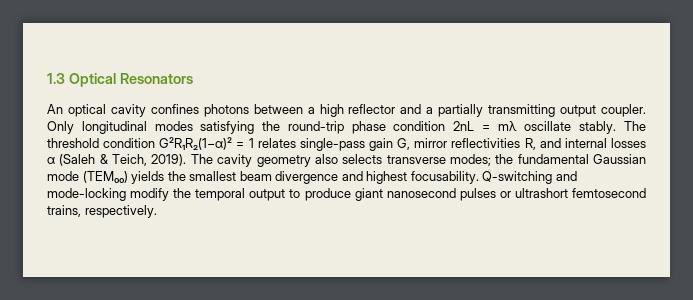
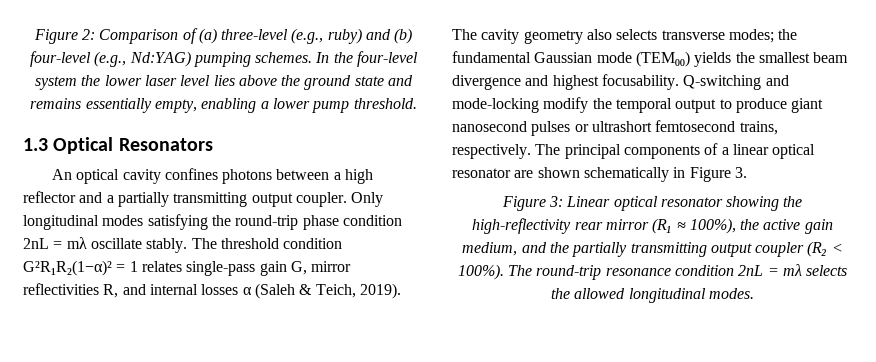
(47, 78) none -> [33,28,413,44] [29,51,419,67] [34,75,414,90] [30,98,417,113] Figure 2: Comparison of (a) three-level (e.g., ruby) and (b) four-level (e.g., Nd:YAG) pumping schemes. In the four-level system the lower laser level lies above the ground state and remains essentially empty, enabling a lower pump threshold. //
(157, 211) none -> [535,143,816,159] [452,167,747,182] [501,196,803,211] [472,218,833,234] [462,241,843,257] [457,264,848,280] [551,288,754,303] The principal components of a linear optical resonator are shown schematically in Figure 3. // Figure 3: Linear optical resonator showing the high-reflectivity rear mirror (R₁ ≈ 100%), the active gain medium, and the partially transmitting output coupler (R₂ < 100%). The round-trip resonance condition 2nL = mλ selects the allowed longitudinal modes.

